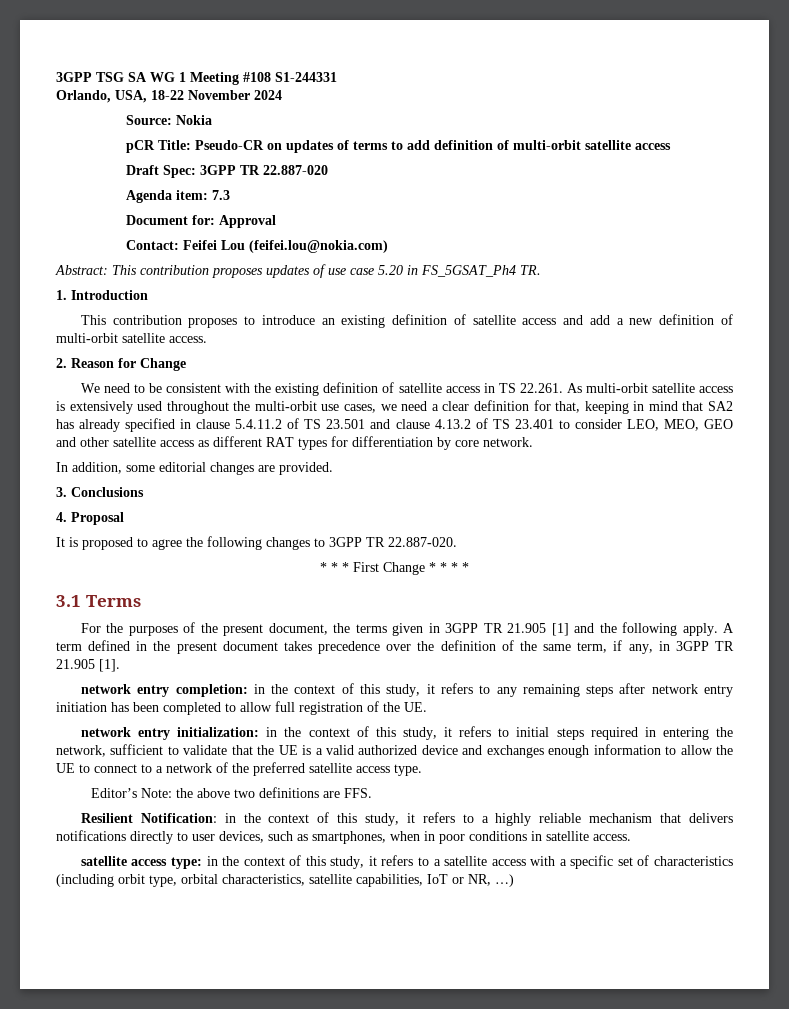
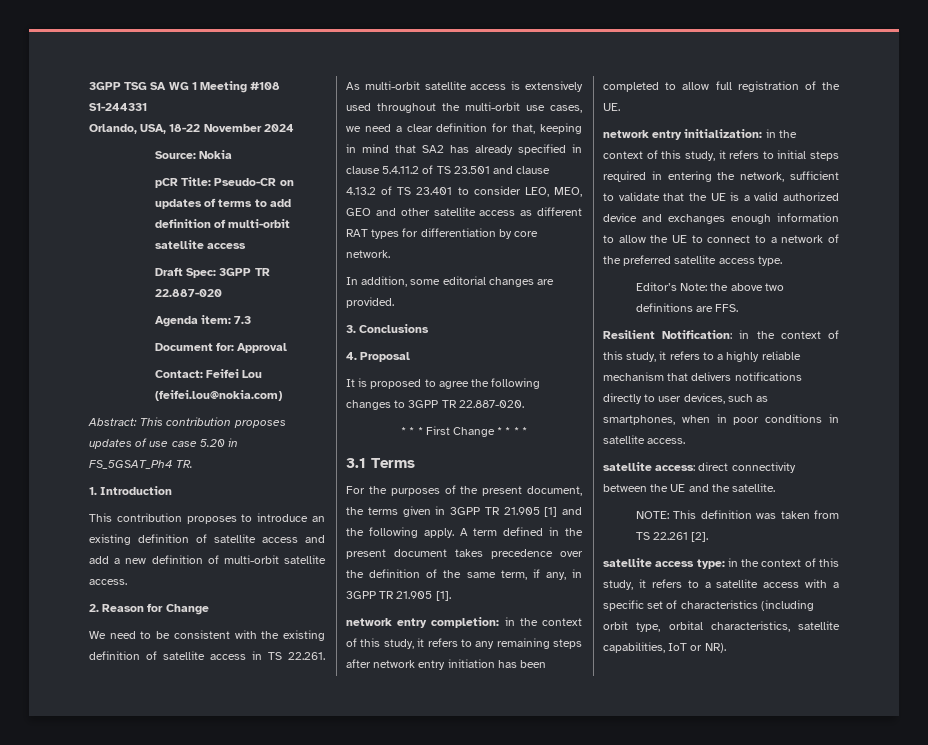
(631, 837) none -> [603,462,796,473] [603,483,776,492] [635,510,839,519] [635,532,709,542] // satellite access: direct connectivity between the UE and the satellite. // NOTE: This definition was taken from TS 22.261 [2].
[468,874,514,887] NR, …) -> [704,643,726,653] NR).

